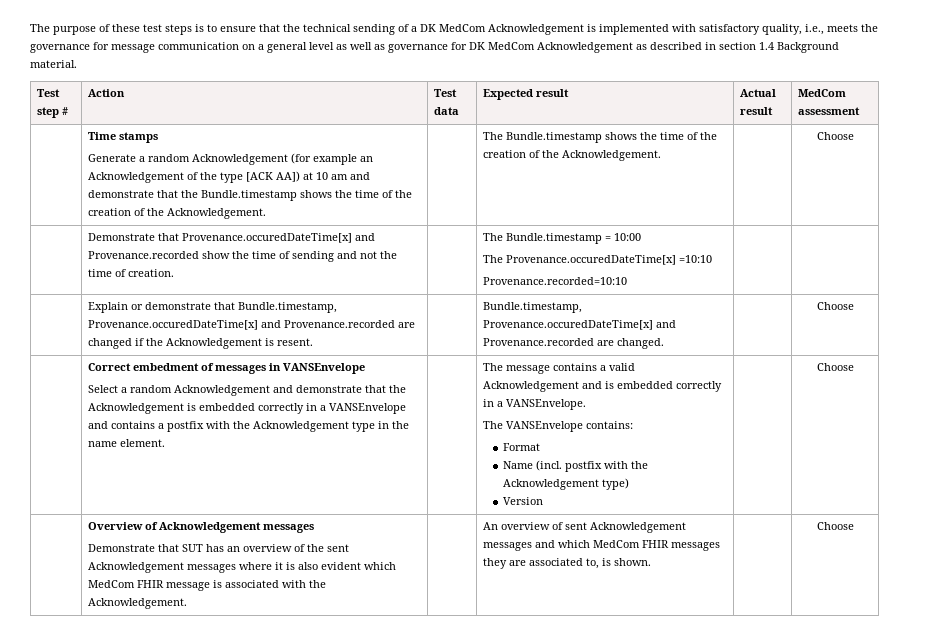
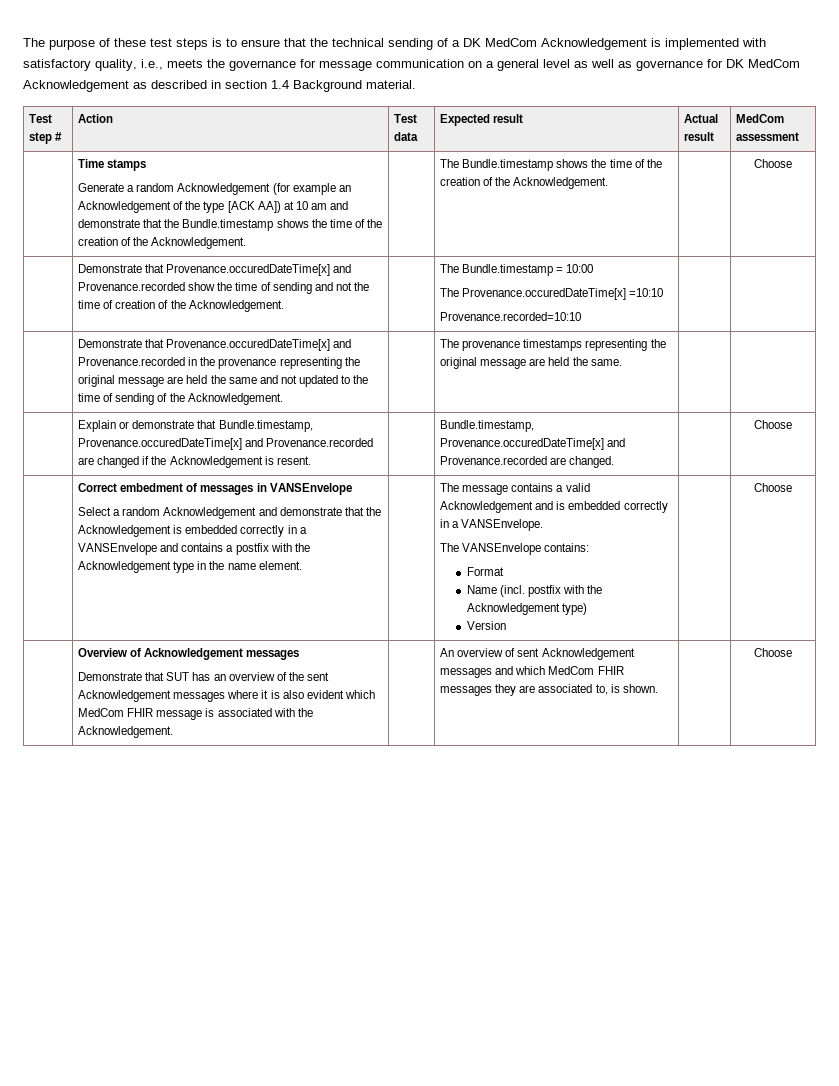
[128,269,175,277] creation. -> [115,300,284,312] creation of the Acknowledgement.
(628, 281) none -> [78,339,352,351] [78,357,360,369] [78,375,369,387] [78,393,283,405] [440,339,666,351] [440,357,622,369] // | Demonstrate that Provenance.occuredDateTime[x] and Provenance.recorded in the provenance representing the original message are held the same and not updated to the time of sending of the Acknowledgement. | | The provenance timestamps representing the original message are held the same. | |

